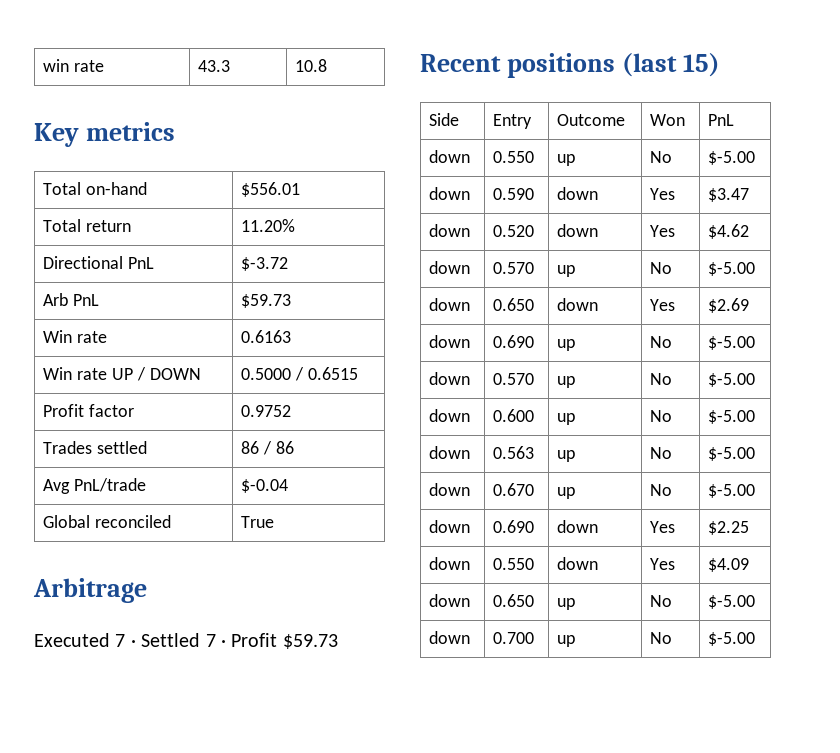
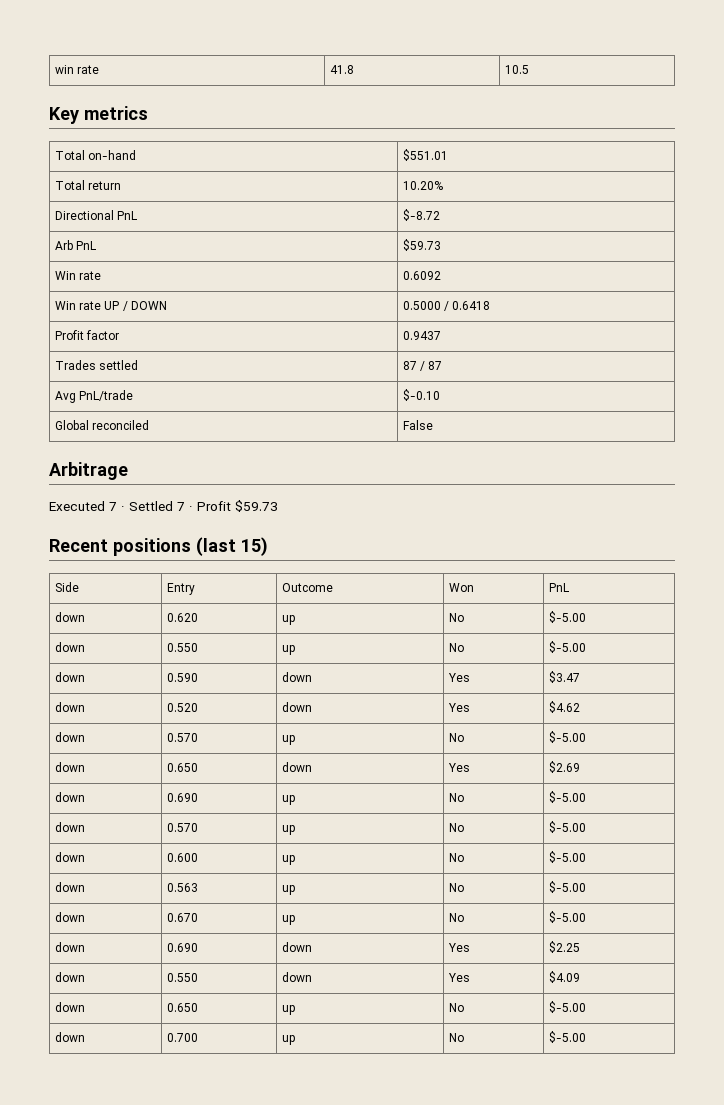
[198,60,231,72] [295,59,328,72] 43.3 | 10.8 -> [329,65,354,74] [504,65,529,74] 41.8 | 10.5
[241,182,301,197] $556.01 -> [402,149,448,161] $551.01
[241,219,296,232] 11.20% -> [402,181,443,190] 10.20%
[241,257,289,271] $-3.72 -> [402,209,440,221] $-8.72
[241,330,292,343] 0.6163 -> [402,271,441,280] 0.6092
[307,367,358,380] 0.6515 -> [452,301,491,310] 0.6418
[241,405,292,417] 0.9752 -> [402,331,441,340] 0.9437
[241,441,294,455] 86 / 86 -> [402,361,443,371] 87 / 87
[241,479,289,493] $-0.04 -> [402,389,440,401] $-0.10
[241,516,275,528] True -> [402,420,433,430] False
(735, 120) none -> [54,612,85,622] [166,613,198,622] [281,615,295,625] [448,613,464,622] [548,611,586,623] // down | 0.620 | up | No | $-5.00

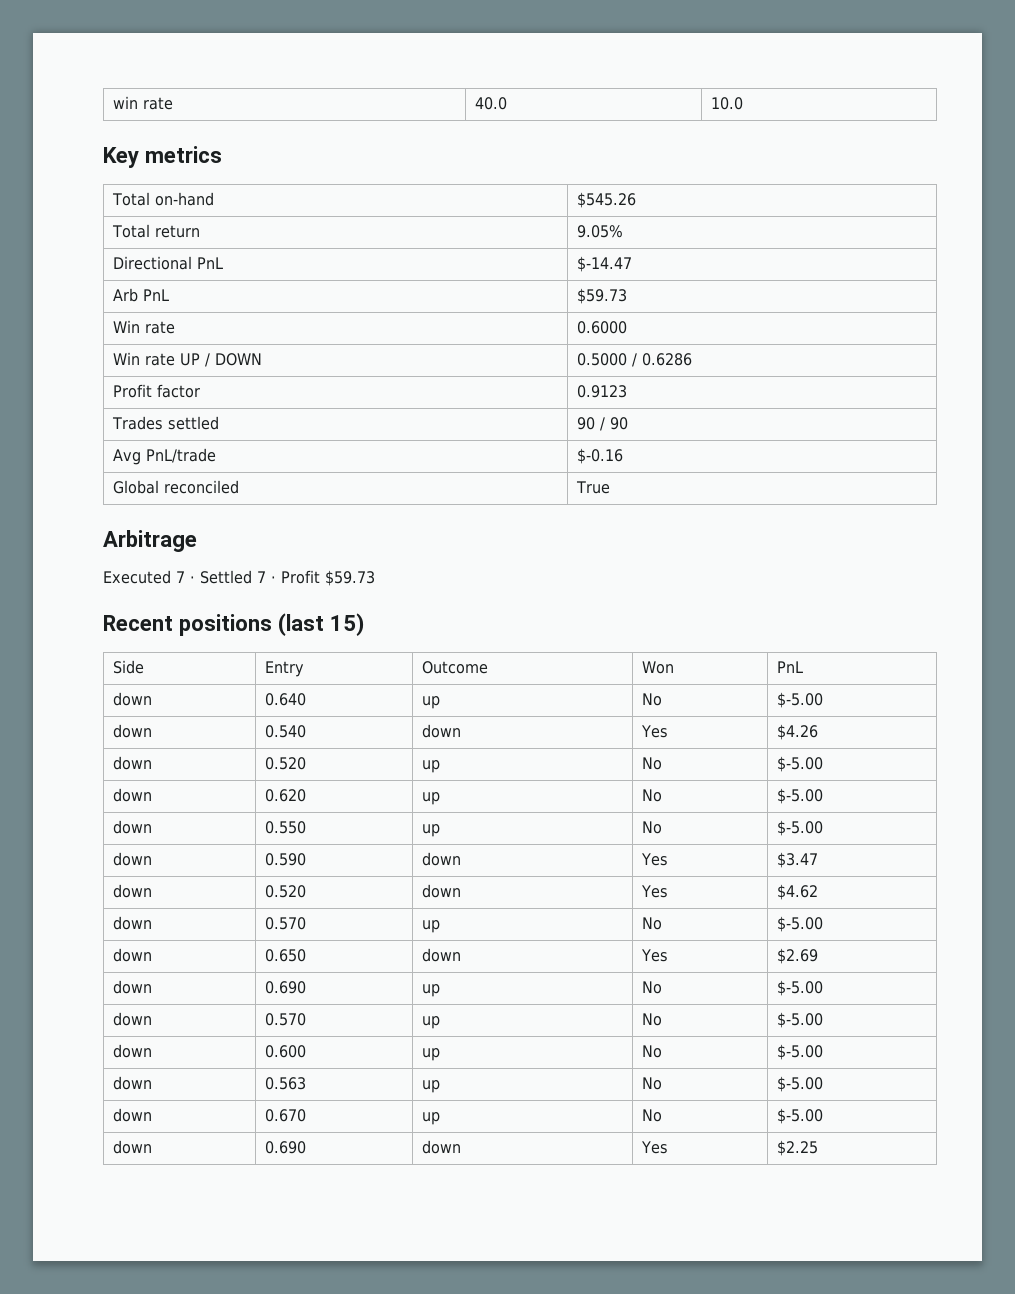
[329,65,354,74] [504,65,529,74] 41.8 | 10.5 -> [475,97,508,110] [711,97,744,110] 40.0 | 10.0
[402,149,448,161] $551.01 -> [577,192,637,208] $545.26
[402,181,443,190] 10.20% -> [577,225,624,238] 9.05%
[402,209,440,221] $-8.72 -> [577,256,633,272] $-14.47
[402,271,441,280] 0.6092 -> [577,321,628,334] 0.6000
[452,301,491,310] 0.6418 -> [642,353,693,366] 0.6286
[402,331,441,340] 0.9437 -> [577,385,628,398] 0.9123
[402,361,443,371] 87 / 87 -> [577,417,629,431] 90 / 90
[402,389,440,401] $-0.10 -> [577,448,624,464] $-0.16
[402,420,433,430] False -> [576,481,611,494] True
(569, 587) none -> [113,692,153,706] [265,693,307,706] [422,696,441,709] [642,693,663,706] [777,692,824,708] [113,724,153,738] [265,725,307,738] [422,724,462,738] [641,725,669,738] [777,724,819,740] [113,756,153,770] [265,757,307,770] [422,760,441,773] [642,757,663,770] [777,756,824,772] // down | 0.640 | up | No | $-5.00 // down | 0.540 | down | Yes | $4.26 // down | 0.520 | up | No | $-5.00
[54,972,85,982] [166,973,198,982] [281,972,312,982] [447,973,470,982] [548,971,580,983] [54,1002,85,1012] [166,1003,198,1012] [281,1005,295,1015] [448,1003,464,1012] [548,1001,586,1013] [54,1032,85,1042] [166,1033,198,1042] [281,1035,295,1045] [448,1033,464,1042] [548,1031,586,1043] // down | 0.550 | down | Yes | $4.09 // down | 0.650 | up | No | $-5.00 // down | 0.700 | up | No | $-5.00 -> (819, 1148) none

